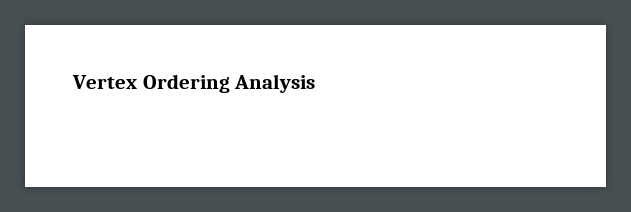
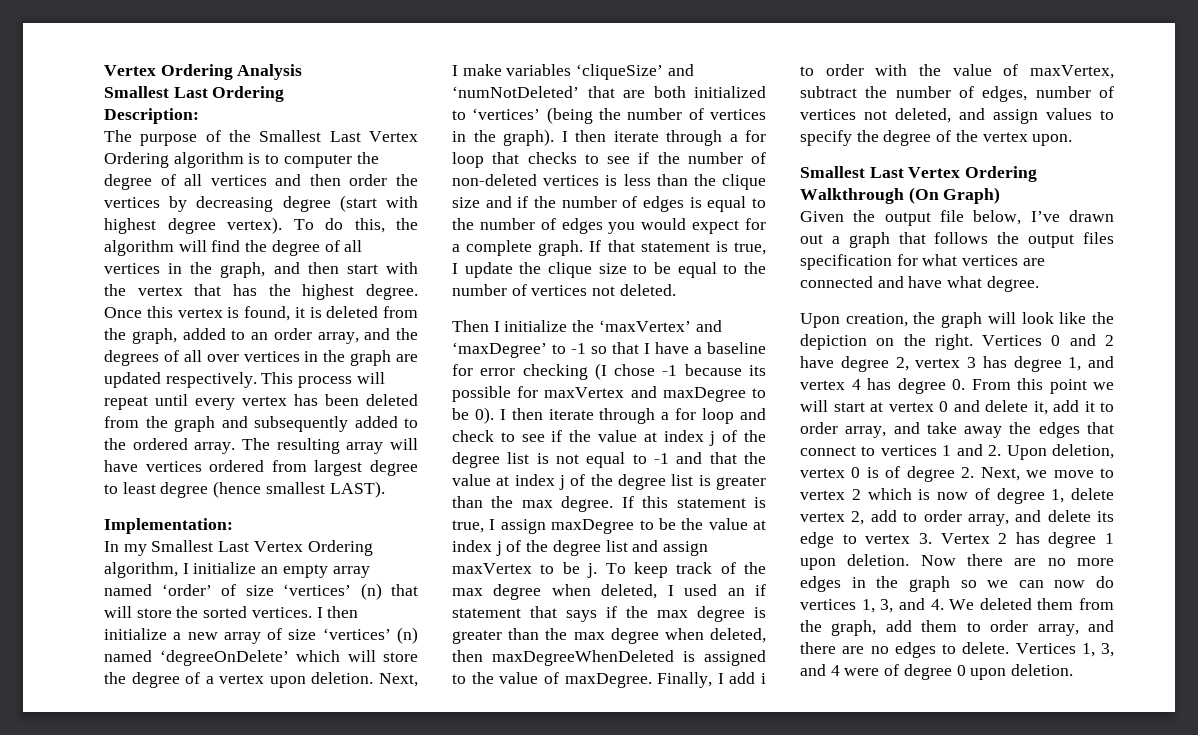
(316, 83) none -> [104,86,285,102] [104,108,199,124] [104,130,418,146] [104,152,379,168] [104,174,418,190] [104,195,418,212] [104,217,418,234] [104,240,363,256] [104,262,418,278] [104,284,418,300] [104,306,418,321] [104,328,418,344] [104,350,418,366] [104,372,385,388] [104,394,418,410] [104,416,418,432] [104,438,418,454] [104,460,418,476] [104,481,385,498] [104,518,233,534] [104,540,373,556] [104,562,370,578] [104,583,418,600] [104,606,359,618] [104,627,418,644] [104,650,418,666] [104,672,418,688] [452,64,694,80] [452,86,766,98] [452,107,766,124] [452,129,766,146] [452,152,766,168] [452,174,766,190] [452,196,766,212] [452,218,766,234] [452,240,766,256] [452,262,766,278] [452,284,676,296] [452,320,722,332] [452,342,766,358] [452,363,766,380] [452,386,766,402] [452,407,766,424] [452,430,766,446] [452,452,766,468] [452,474,766,490] [452,496,766,512] [452,518,766,534] [452,540,709,556] [452,562,766,578] [452,584,766,600] [452,606,766,622] [452,628,766,644] [452,650,766,666] [452,672,766,688] [800,64,1114,79] [800,86,1114,102] [800,108,1114,124] [800,130,1073,146] [800,166,1038,182] [800,187,1001,204] [800,210,1114,226] [800,232,1114,248] [800,254,1045,270] [800,276,1039,292] [800,312,1114,328] [800,334,1114,350] [800,356,1114,372] [800,378,1114,394] [800,400,1114,415] [800,422,1114,438] [800,444,1114,460] [800,466,1114,482] [800,488,1114,504] [800,510,1114,526] [800,532,1114,548] [800,554,1114,570] [800,576,1114,592] [800,598,1114,613] [800,620,1114,636] [800,642,1114,658] [800,664,1074,680] // Smallest Last Ordering // Description: // The purpose of the Smallest Last Vertex Ordering algorithm is to computer the degree of all vertices and then order the vertices by decreasing degree (start with highest degree vertex). To do this, the algorithm will find the degree of all vertices in the graph, and then start with the vertex that has the highest degree. Once this vertex is found, it is deleted from the graph, added to an order array, and the degrees of all over vertices in the graph are updated respectively. This process will repeat until every vertex has been deleted from the graph and subsequently added to the ordered array. The resulting array will have vertices ordered from largest degree to least degree (hence smallest LAST). // Implementation: // In my Smallest Last Vertex Ordering algorithm, I initialize an empty array named ‘order’ of size ‘vertices’ (n) that will store the sorted vertices. I then initialize a new array of size ‘vertices’ (n) named ‘degreeOnDelete’ which will store the degree of a vertex upon deletion. Next, I make variables ‘cliqueSize’ and ‘numNotDeleted’ that are both initialized to ‘vertices’ (being the number of vertices in the graph). I then iterate through a for loop that checks to see if the number of non-deleted vertices is less than the clique size and if the number of edges is equal to the number of edges you would expect for a complete graph. If that statement is true, I update the clique size to be equal to the number of vertices not deleted. // Then I initialize the ‘maxVertex’ and ‘maxDegree’ to -1 so that I have a baseline for error checking (I chose -1 because its possible for maxVertex and maxDegree to be 0). I then iterate through a for loop and check to see if the value at index j of the degree list is not equal to -1 and that the value at index j of the degree list is greater than the max degree. If this statement is true, I assign maxDegree to be the value at index j of the degree list and assign maxVertex to be j. To keep track of the max degree when deleted, I used an if statement that says if the max degree is greater than the max degree when deleted, then maxDegreeWhenDeleted is assigned to the value of maxDegree. Finally, I add i to order with the value of maxVertex, subtract the number of edges, number of vertices not deleted, and assign values to specify the degree of the vertex upon. // Smallest Last Vertex Ordering Walkthrough (On Graph) // Given the output file below, I’ve drawn out a graph that follows the output files specification for what vertices are connected and have what degree. // Upon creation, the graph will look like the depiction on the right. Vertices 0 and 2 have degree 2, vertex 3 has degree 1, and vertex 4 has degree 0. From this point we will start at vertex 0 and delete it, add it to order array, and take away the edges that connect to vertices 1 and 2. Upon deletion, vertex 0 is of degree 2. Next, we move to vertex 2 which is now of degree 1, delete vertex 2, add to order array, and delete its edge to vertex 3. Vertex 2 has degree 1 upon deletion. Now there are no more edges in the graph so we can now do vertices 1, 3, and 4. We deleted them from the graph, add them to order array, and there are no edges to delete. Vertices 1, 3, and 4 were of degree 0 upon deletion.

